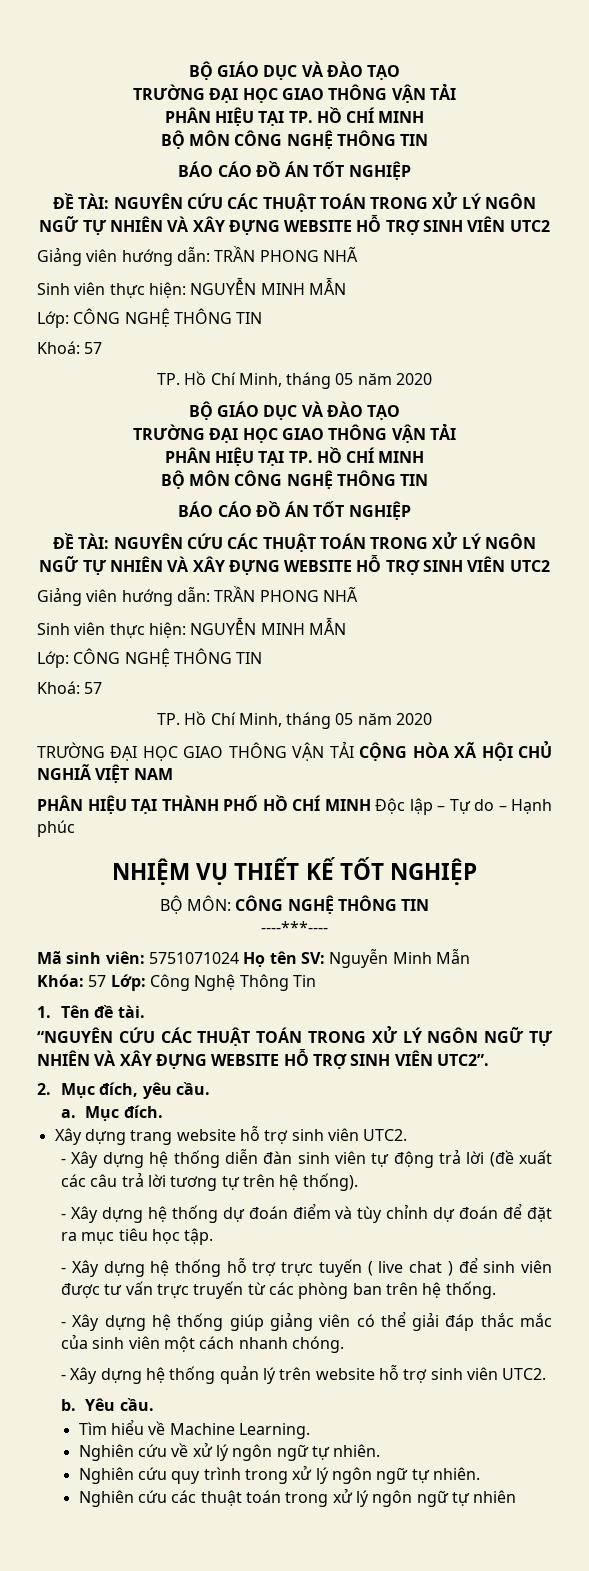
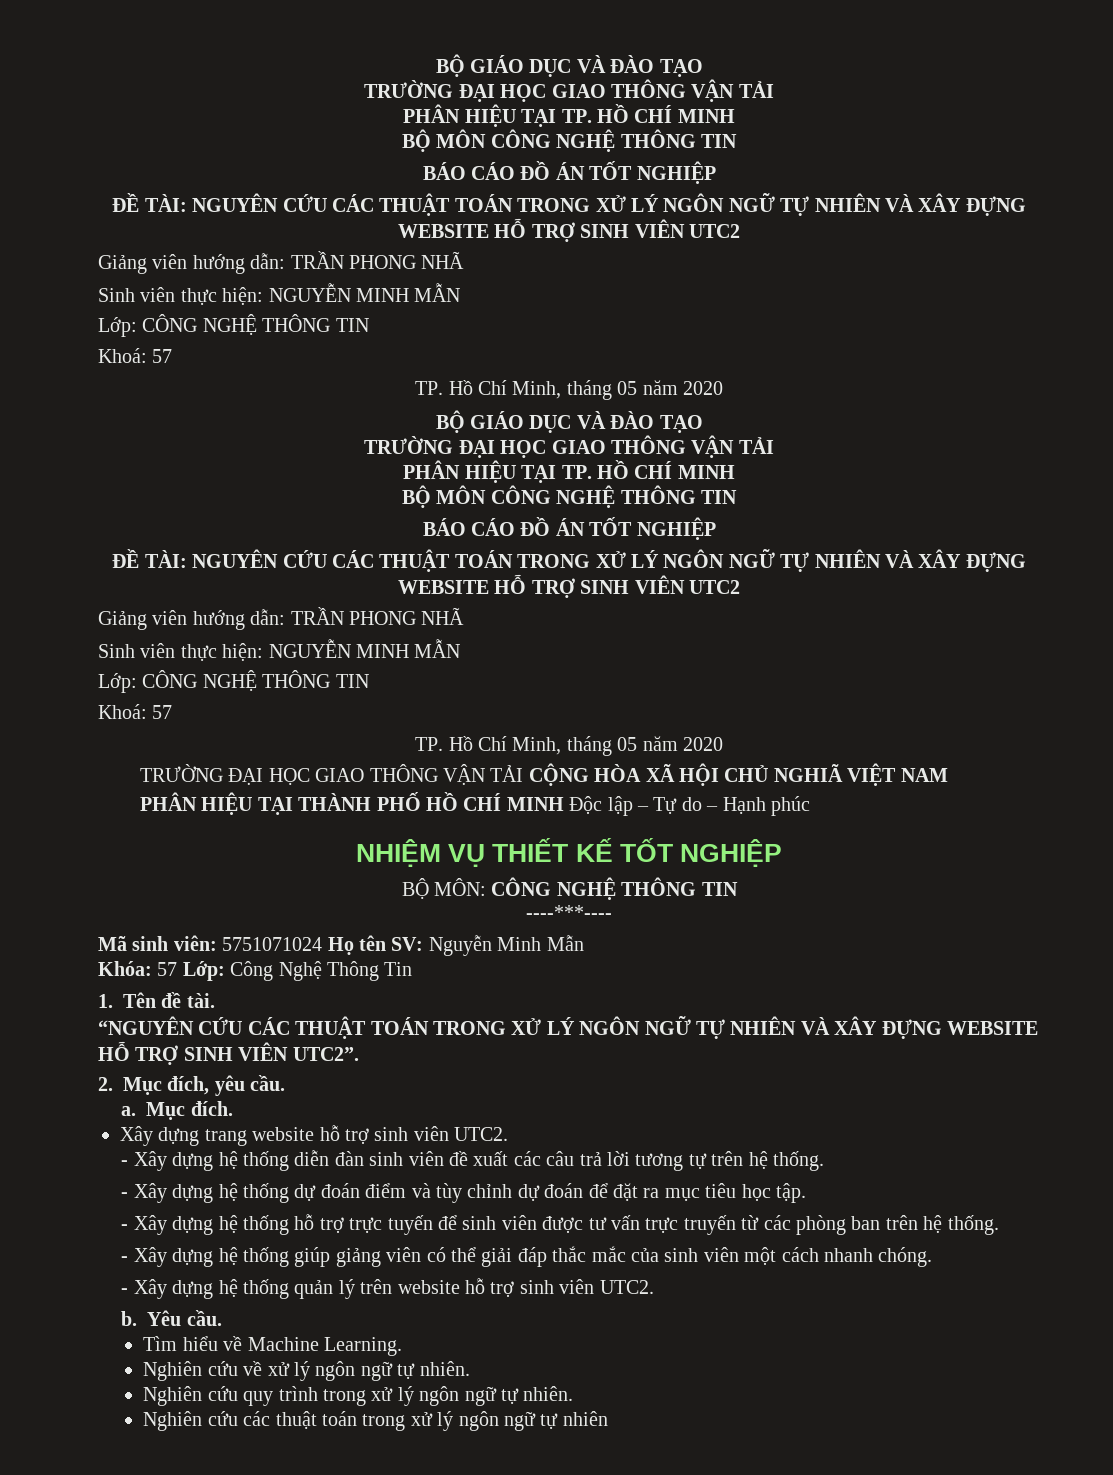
[371,1149,514,1168] tự động trả lời (đề -> [448,1151,468,1166] đề
[302,1173,358,1191] thống). -> [772,1151,824,1171] thống.
[367,1261,453,1276] ( live chat ) -> (433, 1225) none

